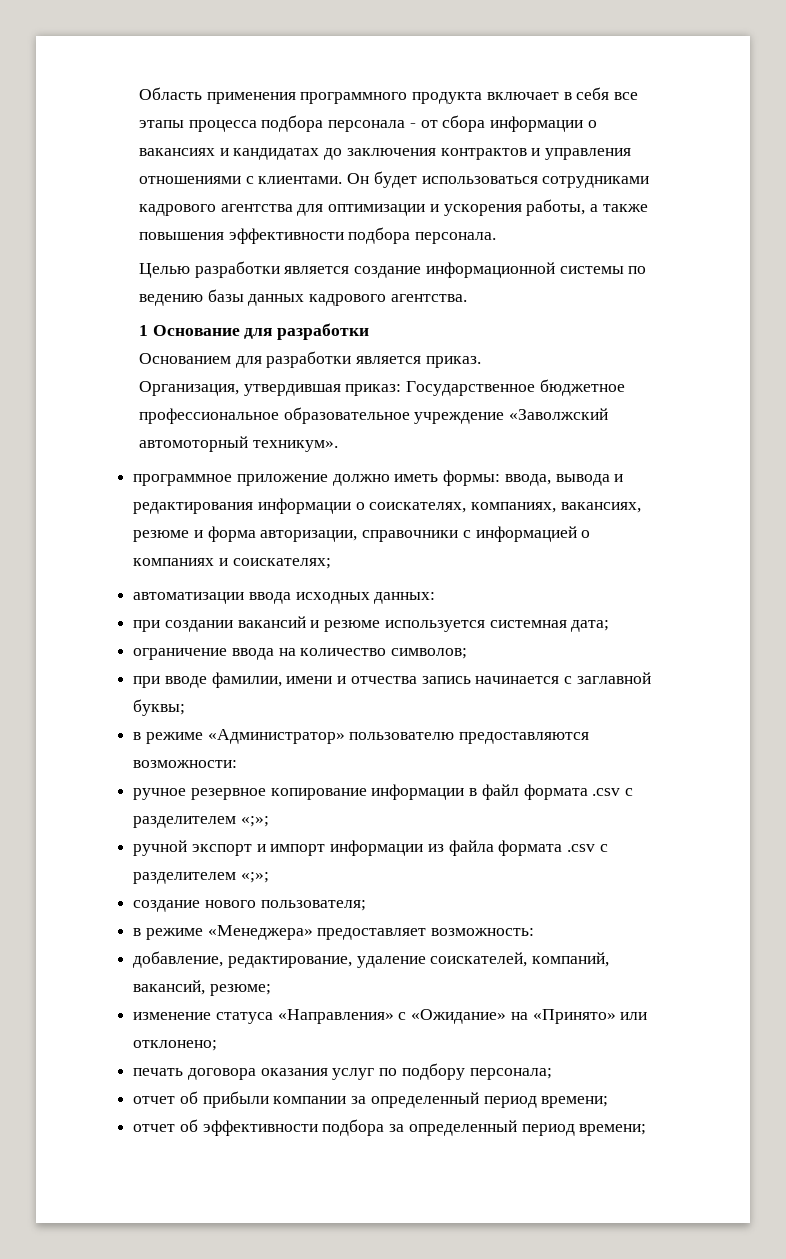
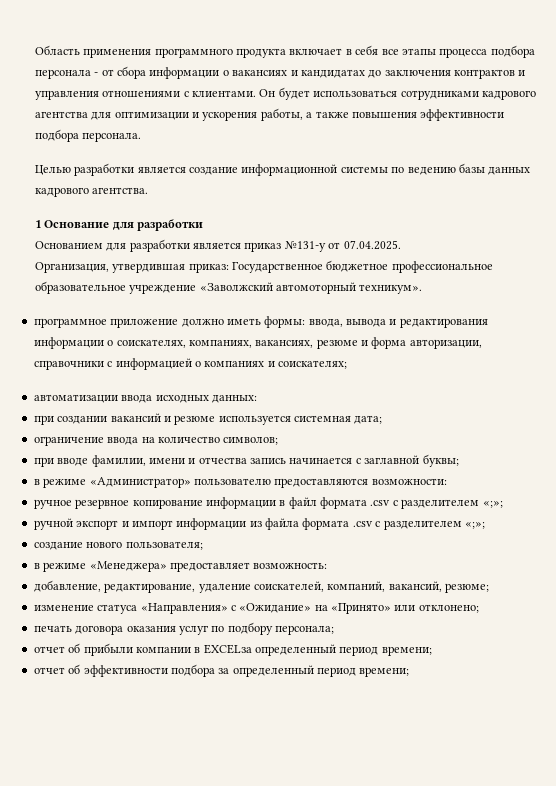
[425,356,481,368] приказ. -> [244,240,401,252] приказ №131-у от 07.04.2025.
[351,1096,367,1104] за -> [194,644,252,654] в EXCELза

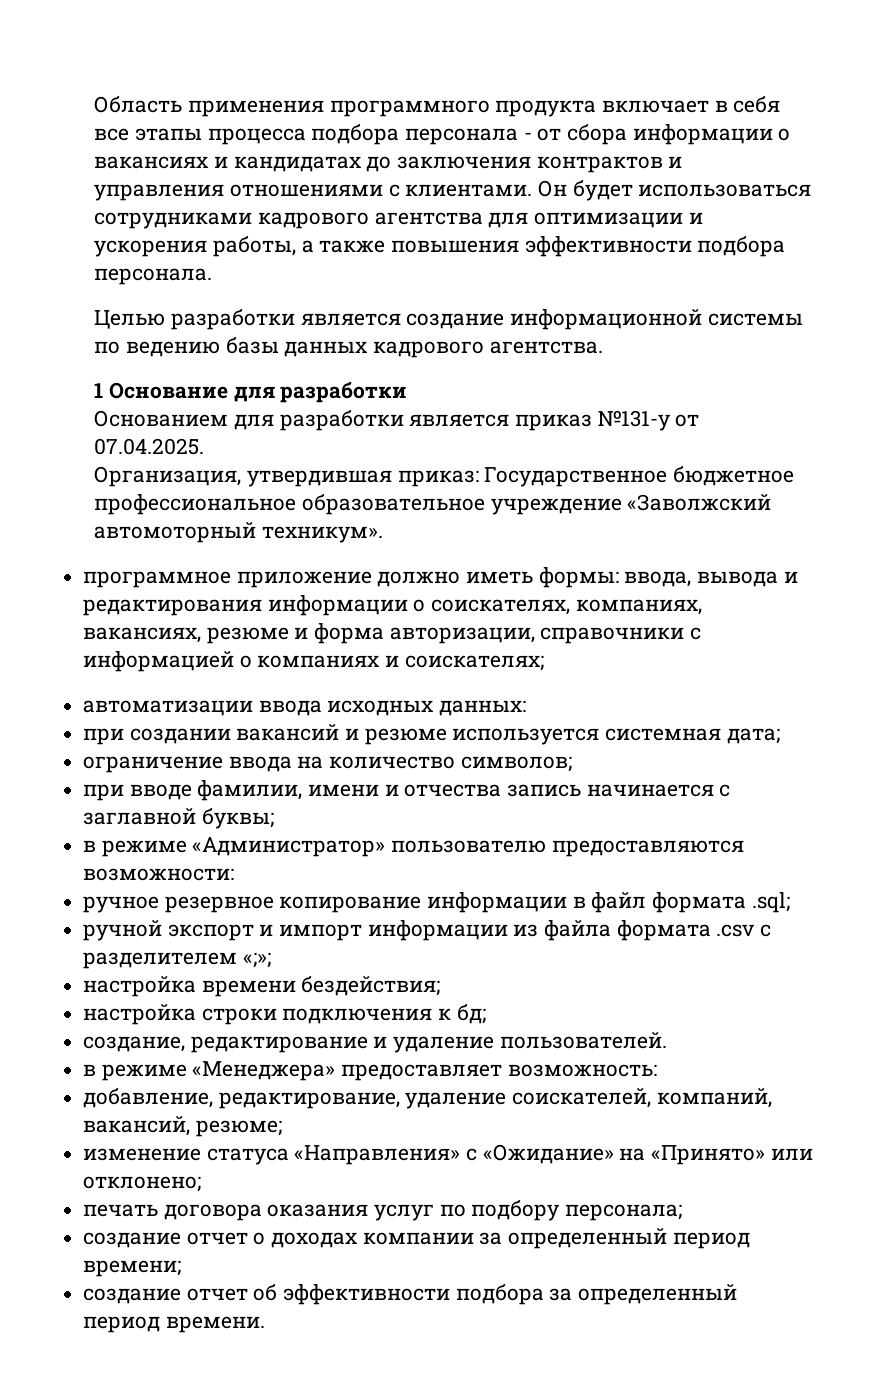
[370,499,503,509] .csv с разделителем «;»; -> [751,892,790,913] .sql;
[33,541,203,550] создание нового пользователя; -> [83,976,441,997] [83,1004,486,1025] [83,1032,667,1053] настройка времени бездействия; // настройка строки подключения к бд; // создание, редактирование и удаление пользователей.
[33,643,252,656] отчет об прибыли компании в EXCELза -> [83,1232,503,1248] создание отчет о доходах компании за
(432, 651) none -> [83,1288,182,1304] создание
[359,667,410,677] времени; -> [165,1316,265,1333] времени.

